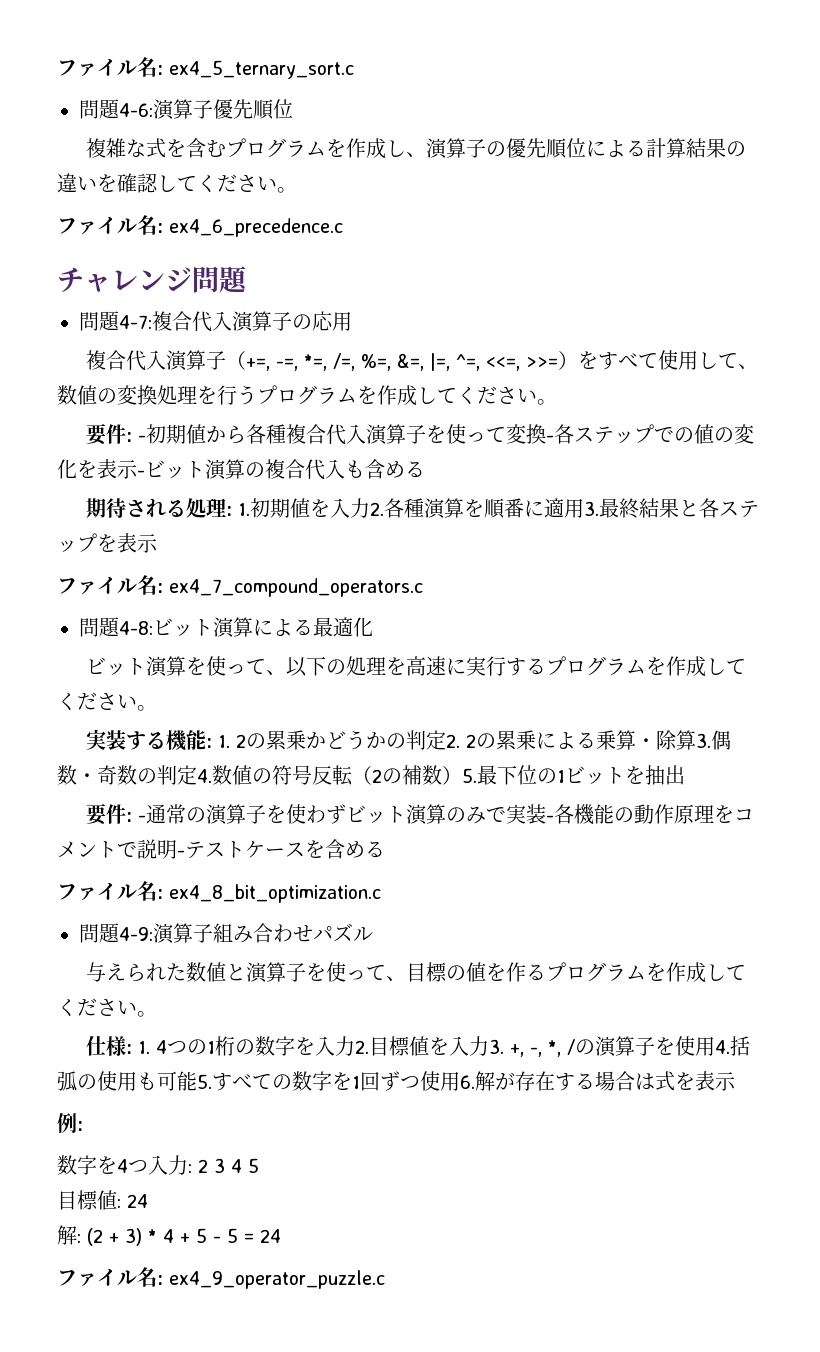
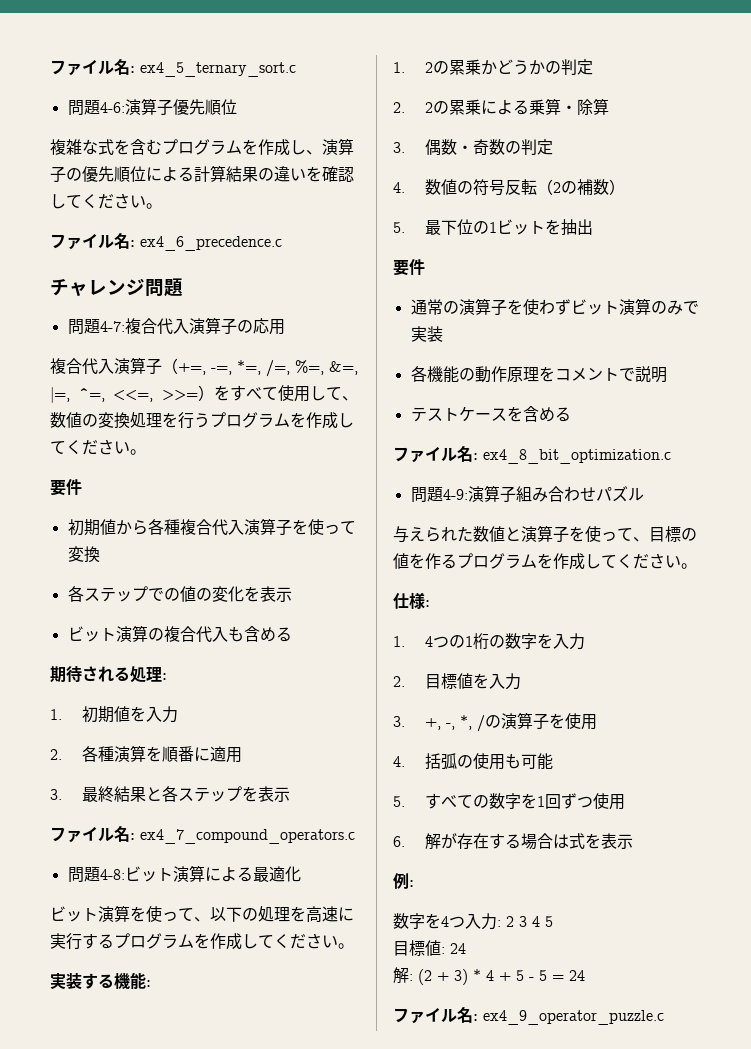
[126,432,147,442] : - -> (82, 487) //
[546,435,555,442] - -> (100, 554) //
[137,470,145,477] - -> (292, 594) //
(233, 511) none -> (167, 676) //
(371, 508) none -> (178, 714) //
(585, 508) none -> (242, 755) //
(213, 743) none -> (151, 983) //
(447, 740) none -> (593, 67) //
(697, 740) none -> (609, 106) //
(197, 775) none -> (553, 147) //
(462, 775) none -> (625, 187) //
[126,812,147,822] : - -> (425, 267) //
[546,815,555,822] - -> (443, 334) //
[177,850,185,857] - -> (667, 375) //
(133, 1049) none -> (430, 603) //
(356, 1046) none -> (585, 641) //
(490, 1046) none -> (521, 681) //
(716, 1046) none -> (597, 722) //
(197, 1081) none -> (553, 761) //
(460, 1081) none -> (625, 802) //

